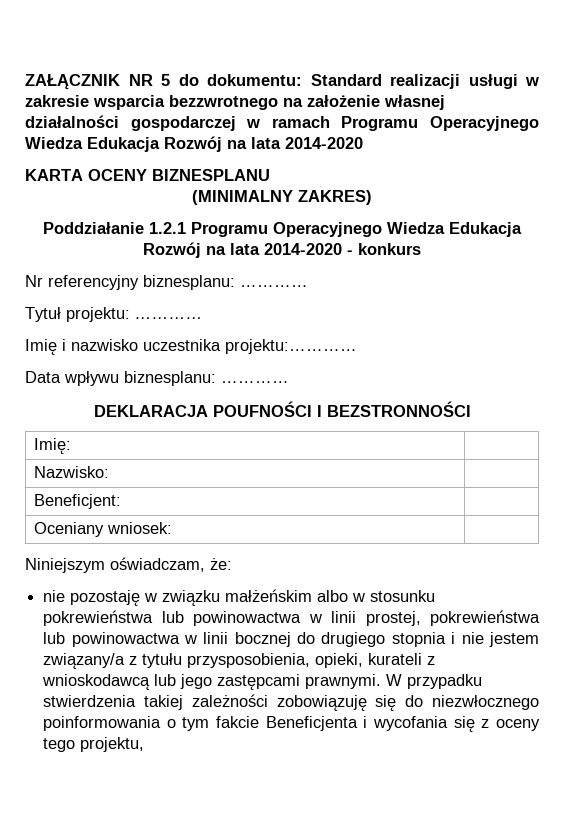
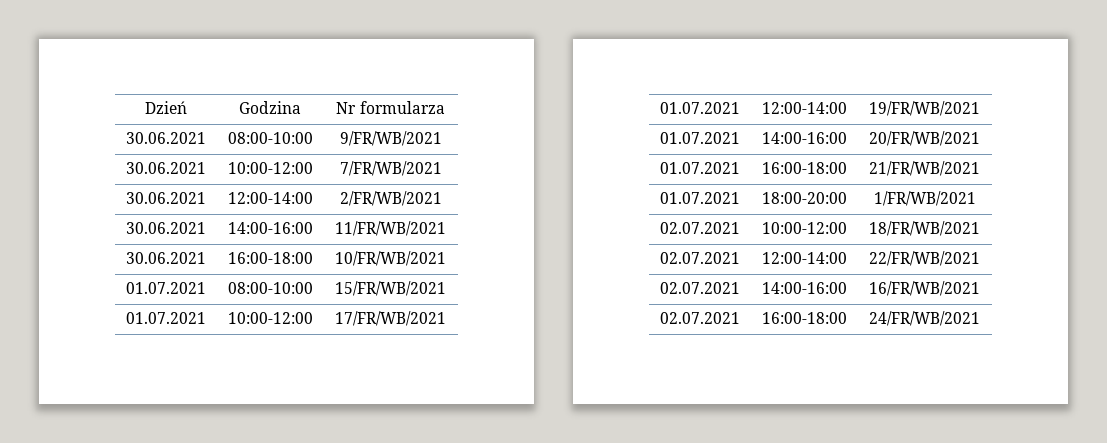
[25,74,539,90] [25,95,445,110] [25,115,539,131] [25,136,363,152] [25,169,270,181] [192,190,372,205] [43,222,522,237] [143,242,421,258] [25,275,308,290] [25,307,203,322] [25,339,357,355] [25,371,289,386] [93,401,471,417] [33,438,71,454] [33,466,109,478] [33,494,121,509] [33,522,172,537] [25,557,232,573] [43,589,436,606] [43,610,541,626] [43,632,539,647] [43,653,436,669] [42,674,483,690] [43,694,539,711] [43,716,540,732] [43,737,145,752] ZAŁĄCZNIK NR 5 do dokumentu: Standard realizacji usługi w zakresie wsparcia bezzwrotnego na założenie własnej działalności gospodarczej w ramach Programu Operacyjnego Wiedza Edukacja Rozwój na lata 2014-2020 // KARTA OCENY BIZNESPLANU // (MINIMALNY ZAKRES) // Poddziałanie 1.2.1 Programu Operacyjnego Wiedza Edukacja Rozwój na lata 2014-2020 - konkurs // Nr referencyjny biznesplanu: ………… // Tytuł projektu: ………… // Imię i nazwisko uczestnika projektu:………… // Data wpływu biznesplanu: ………… // DEKLARACJA POUFNOŚCI I BEZSTRONNOŚCI // Imię: | // Nazwisko: | // Beneficjent: | // Oceniany wniosek: | // Niniejszym oświadczam, że: // nie pozostaję w związku małżeńskim albo w stosunku pokrewieństwa lub powinowactwa w linii prostej, pokrewieństwa lub powinowactwa w linii bocznej do drugiego stopnia i nie jestem związany/a z tytułu przysposobienia, opieki, kurateli z wnioskodawcą lub jego zastępcami prawnymi. W przypadku stwierdzenia takiej zależności zobowiązuję się do niezwłocznego poinformowania o tym fakcie Beneficjenta i wycofania się z oceny tego projektu, -> [145,101,187,114] [239,101,301,114] [336,101,445,114] [126,132,206,144] [227,132,313,144] [339,131,442,146] [126,162,206,174] [227,162,313,174] [339,161,442,176] [126,192,206,204] [227,192,313,204] [339,191,442,206] [126,222,206,234] [227,222,313,234] [335,221,446,236] [126,252,206,264] [227,252,313,264] [335,251,446,266] [126,282,206,294] [227,282,313,294] [335,281,446,296] [126,312,206,324] [227,312,313,324] [335,311,446,326] [660,102,740,114] [761,102,847,114] [869,101,980,116] [660,132,740,144] [761,132,847,144] [869,131,980,146] [660,162,740,174] [761,162,847,174] [869,161,980,176] [660,192,740,204] [761,192,847,204] [873,191,976,206] [660,222,740,234] [761,222,847,234] [869,221,980,236] [660,252,740,264] [761,252,847,264] [869,251,980,266] [660,282,740,294] [761,282,847,294] [869,281,980,296] [660,312,740,324] [761,312,847,324] [869,311,980,326] Dzień | Godzina | Nr formularza // 30.06.2021 | 08:00-10:00 | 9/FR/WB/2021 // 30.06.2021 | 10:00-12:00 | 7/FR/WB/2021 // 30.06.2021 | 12:00-14:00 | 2/FR/WB/2021 // 30.06.2021 | 14:00-16:00 | 11/FR/WB/2021 // 30.06.2021 | 16:00-18:00 | 10/FR/WB/2021 // 01.07.2021 | 08:00-10:00 | 15/FR/WB/2021 // 01.07.2021 | 10:00-12:00 | 17/FR/WB/2021 // 01.07.2021 | 12:00-14:00 | 19/FR/WB/2021 // 01.07.2021 | 14:00-16:00 | 20/FR/WB/2021 // 01.07.2021 | 16:00-18:00 | 21/FR/WB/2021 // 01.07.2021 | 18:00-20:00 | 1/FR/WB/2021 // 02.07.2021 | 10:00-12:00 | 18/FR/WB/2021 // 02.07.2021 | 12:00-14:00 | 22/FR/WB/2021 // 02.07.2021 | 14:00-16:00 | 16/FR/WB/2021 // 02.07.2021 | 16:00-18:00 | 24/FR/WB/2021

